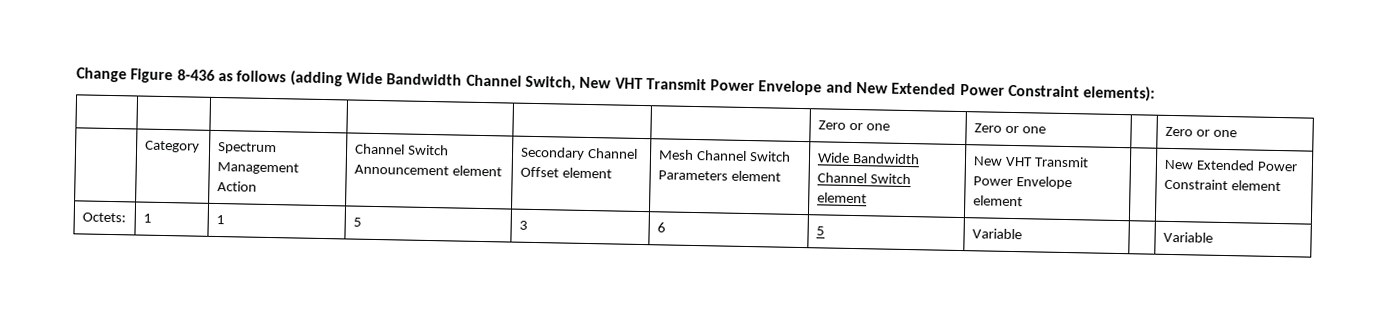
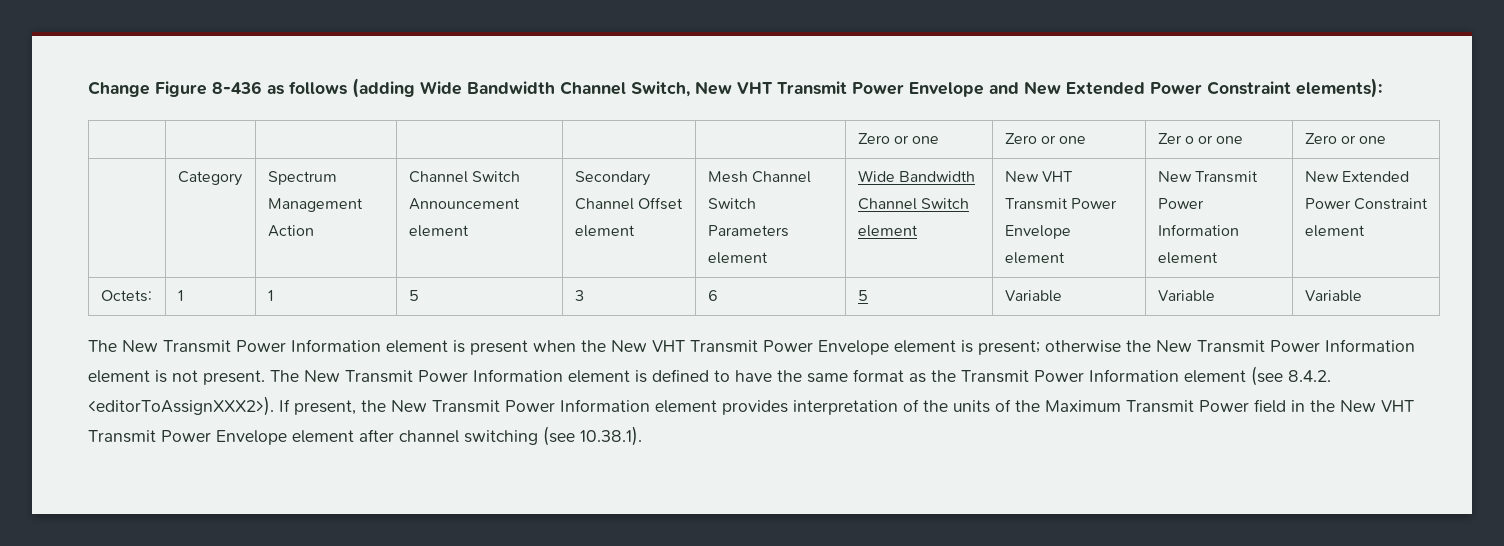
(1046, 130) none -> [1157,133,1244,144] Zer o or one
(1023, 201) none -> [1157,171,1258,183] [1157,198,1204,209] [1157,224,1239,236] [1157,252,1218,264] New Transmit Power Information element
[1162,231,1213,243] | Variable -> [1157,290,1215,302] [1304,290,1362,302] [88,339,1415,355] [88,366,1331,386] [88,396,1414,416] [88,426,642,446] Variable | Variable // The New Transmit Power Information element is present when the New VHT Transmit Power Envelope element is present; otherwise the New Transmit Power Information element is not present. The New Transmit Power Information element is defined to have the same format as the Transmit Power Information element (see 8.4.2. <editorToAssignXXX2>). If present, the New Transmit Power Information element provides interpretation of the units of the Maximum Transmit Power field in the New VHT Transmit Power Envelope element after channel switching (see 10.38.1).

